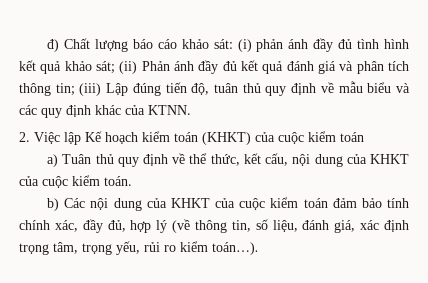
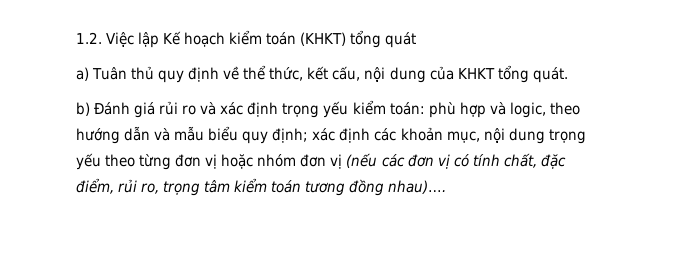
[47,38,409,52] [19,60,409,74] [19,81,411,96] [19,105,191,118] [19,132,30,142] đ) Chất lượng báo cáo khảo sát: (i) phản ánh đầy đủ tình hình kết quả khảo sát; (ii) Phản ánh đầy đủ kết quả đánh giá và phân tích thông tin; (iii) Lập đúng tiến độ, tuân thủ quy định về mẫu biểu và các quy định khác của KTNN. // 2. -> [76,32,102,44] 1.2.
[255,131,364,144] của cuộc kiểm toán -> [350,30,417,48] tổng quát
[19,175,132,188] [47,197,410,211] [19,219,409,233] [19,241,259,255] của cuộc kiểm toán. // b) Các nội dung của KHKT của cuộc kiểm toán đảm bảo tính chính xác, đầy đủ, hợp lý (về thông tin, số liệu, đánh giá, xác định trọng tâm, trọng yếu, rủi ro kiểm toán…). -> [497,65,568,83] [76,100,580,118] [76,126,586,144] [76,153,566,170] [76,178,447,196] tổng quát. // b) Đánh giá rủi ro và xác định trọng yếu kiểm toán: phù hợp và logic, theo hướng dẫn và mẫu biểu quy định; xác định các khoản mục, nội dung trọng yếu theo từng đơn vị hoặc nhóm đơn vị (nếu các đơn vị có tính chất, đặc điểm, rủi ro, trọng tâm kiểm toán tương đồng nhau)….

